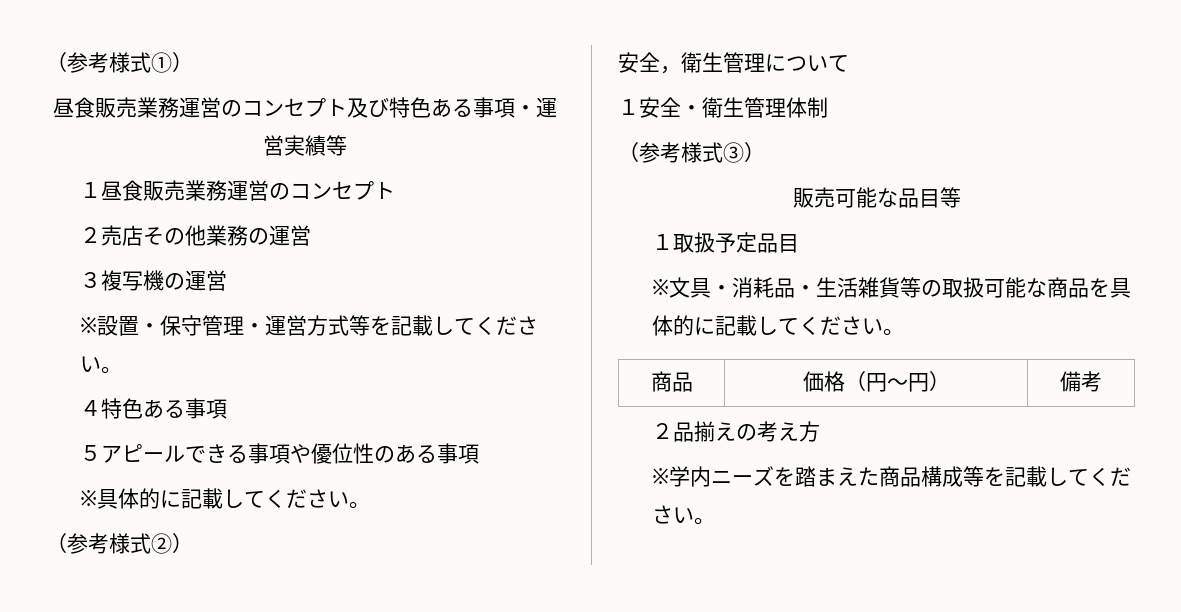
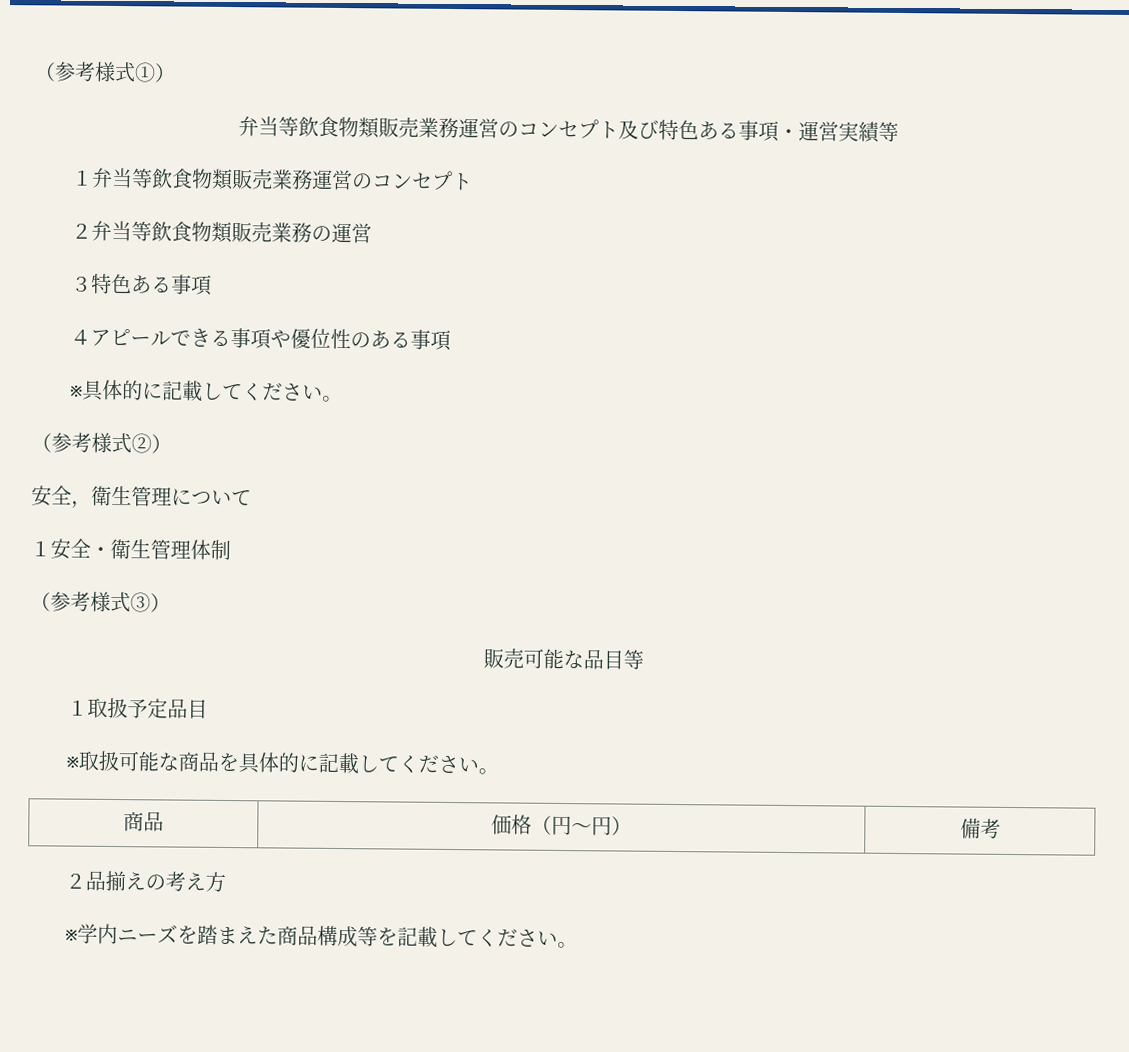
[52,97,95,118] 昼食 -> [237,116,380,139] 弁当等飲食物類
[101,180,144,201] 昼食 -> [91,167,235,191] 弁当等飲食物類
[101,225,207,246] 売店その他 -> [91,220,273,244] 弁当等飲食物類販売
[101,270,228,291] [80,315,539,336] [80,356,123,374] [80,400,102,416] 複写機の運営 // ※設置・保守管理・運営方式等を記載してください。 // ４ -> (93, 284) none
[80,445,102,461] ５ -> [70,329,92,345] ４
[669,277,943,298] 文具・消耗品・生活雑貨等の -> (80, 762) none

